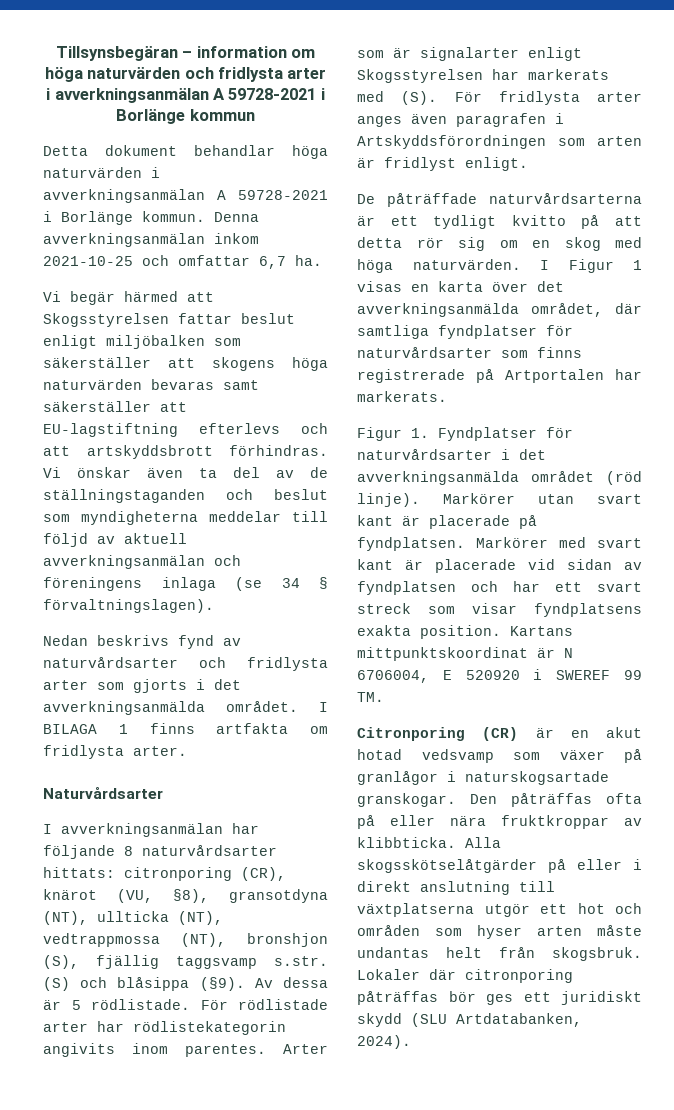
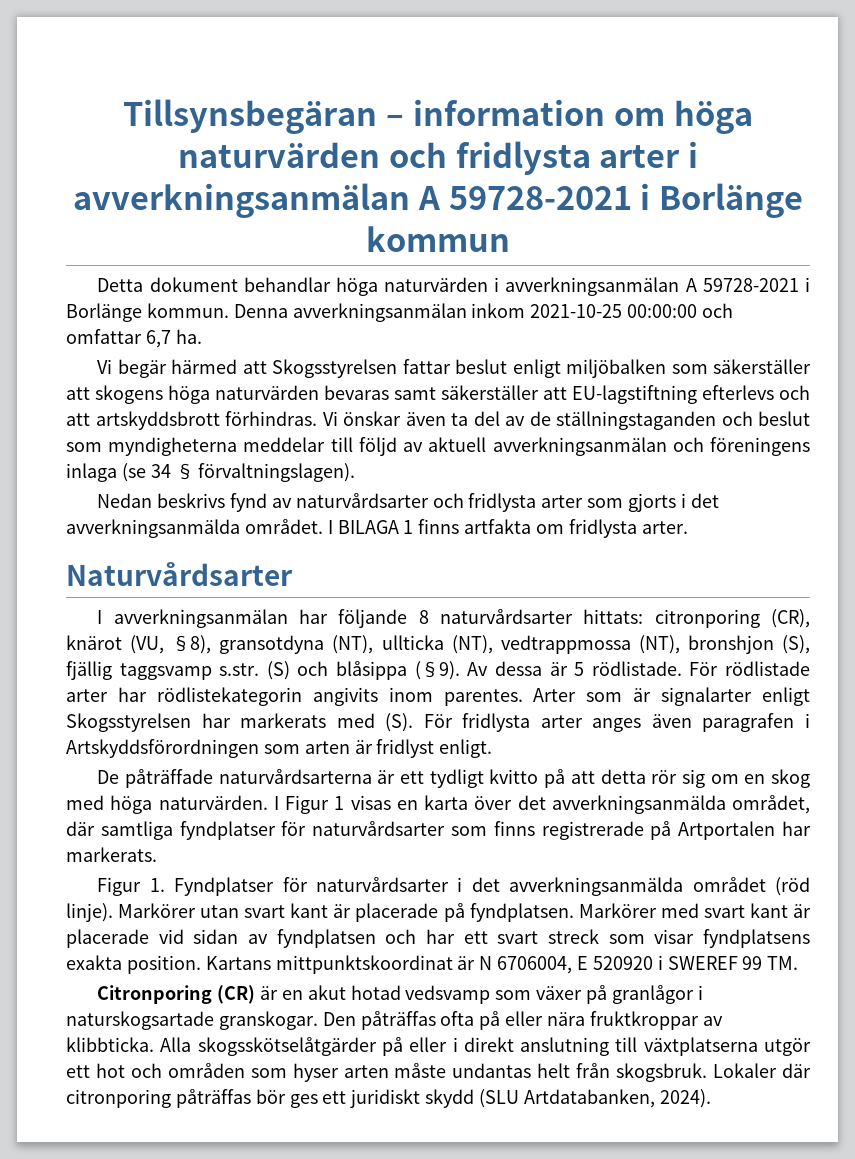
(133, 261) none -> [627,304,698,318] 00:00:00

